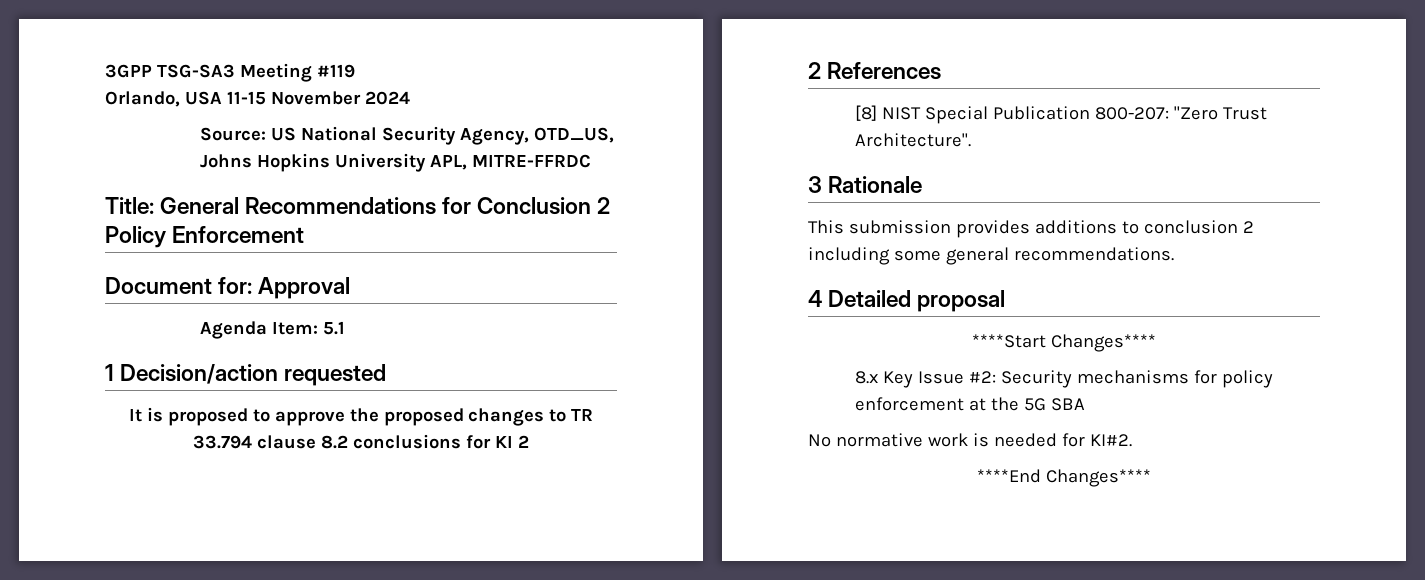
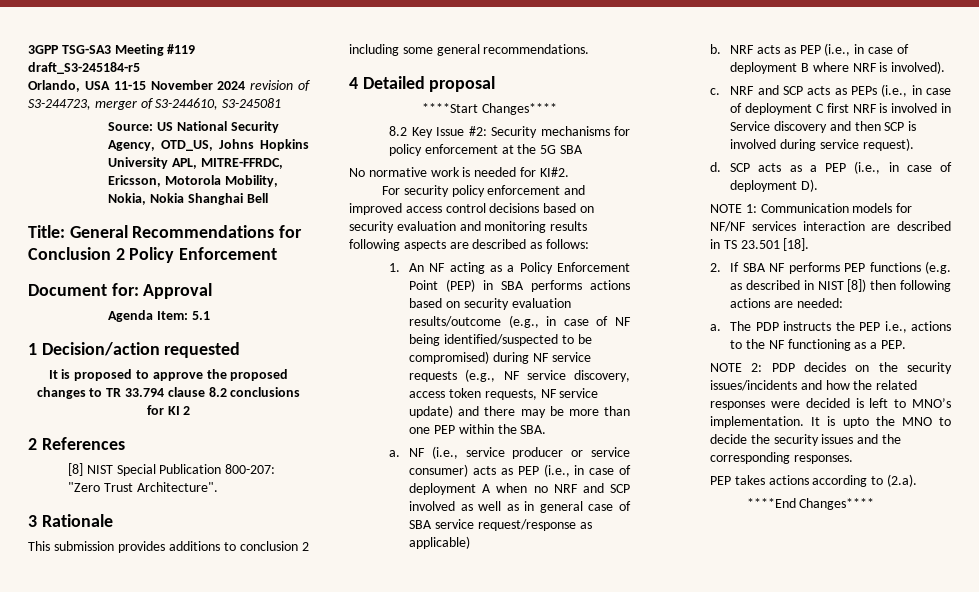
(355, 71) none -> [28,62,140,74] draft_S3-245184-r5
(410, 98) none -> [250,80,310,91] [28,98,282,110] revision of S3-244723, merger of S3-244610, S3-245081
[471,154,591,168] MITRE-FFRDC -> [200,158,283,169] [108,175,278,187] [108,193,268,205] MITRE-FFRDC, Ericsson, Motorola Mobility, Nokia, Nokia Shanghai Bell
[855,371,879,384] 8.x -> [389,126,408,136] 8.2
(1132, 440) none -> [382,185,586,197] [349,203,594,215] [349,221,588,233] [349,239,589,251] [389,262,630,274] [409,279,630,292] [409,298,571,310] [409,315,631,328] [409,334,592,346] [409,351,591,364] [409,369,630,382] [409,388,599,400] [409,405,630,418] [409,424,547,434] [389,446,630,459] [409,464,631,477] [409,483,630,495] [409,501,631,513] [409,519,592,531] [409,536,471,549] [710,43,909,56] [730,61,946,74] [710,84,951,97] [730,103,951,115] [730,121,917,133] [730,138,914,151] [710,161,952,174] [730,179,818,192] [710,203,913,213] [710,221,951,232] [710,238,810,251] [710,261,951,274] [730,279,951,292] [730,298,843,308] [710,321,951,333] [730,339,906,351] [710,362,952,374] [710,380,918,391] [710,398,951,410] [710,416,951,428] [710,434,902,446] [710,452,853,464] [710,474,918,487] // For security policy enforcement and improved access control decisions based on security evaluation and monitoring results following aspects are described as follows: // 1. An NF acting as a Policy Enforcement Point (PEP) in SBA performs actions based on security evaluation results/outcome (e.g., in case of NF being identified/suspected to be compromised) during NF service requests (e.g., NF service discovery, access token requests, NF service update) and there may be more than one PEP within the SBA. // a. NF (i.e., service producer or service consumer) acts as PEP (i.e., in case of deployment A when no NRF and SCP involved as well as in general case of SBA service request/response as applicable) // b. NRF acts as PEP (i.e., in case of deployment B where NRF is involved). // c. NRF and SCP acts as PEPs (i.e., in case of deployment C first NRF is involved in Service discovery and then SCP is involved during service request). // d. SCP acts as a PEP (i.e., in case of deployment D). // NOTE 1: Communication models for NF/NF services interaction are described in TS 23.501 [18]. // 2. If SBA NF performs PEP functions (e.g. as described in NIST [8]) then following actions are needed: // a. The PDP instructs the PEP i.e., actions to the NF functioning as a PEP. // NOTE 2: PDP decides on the security issues/incidents and how the related responses were decided is left to MNO’s implementation. It is upto the MNO to decide the security issues and the corresponding responses. // PEP takes actions according to (2.a).

